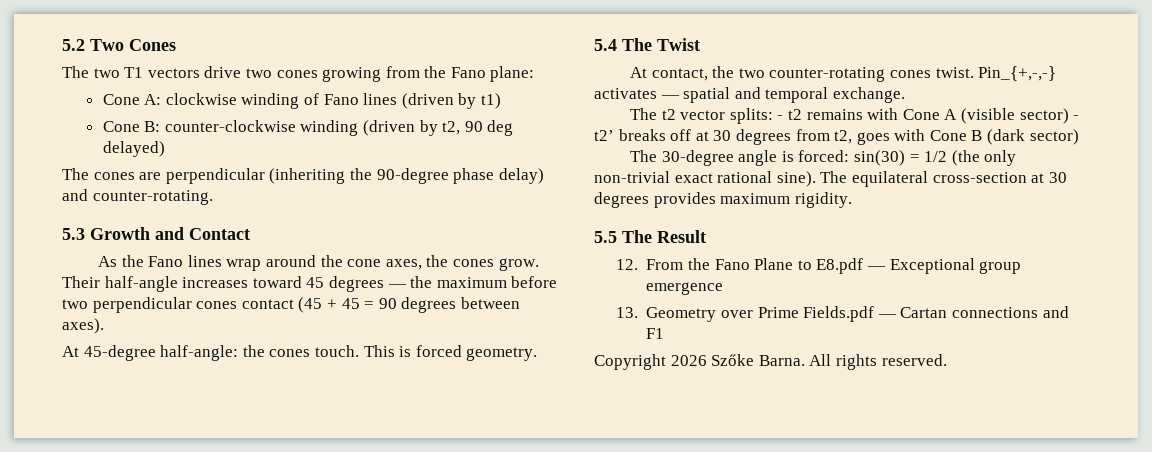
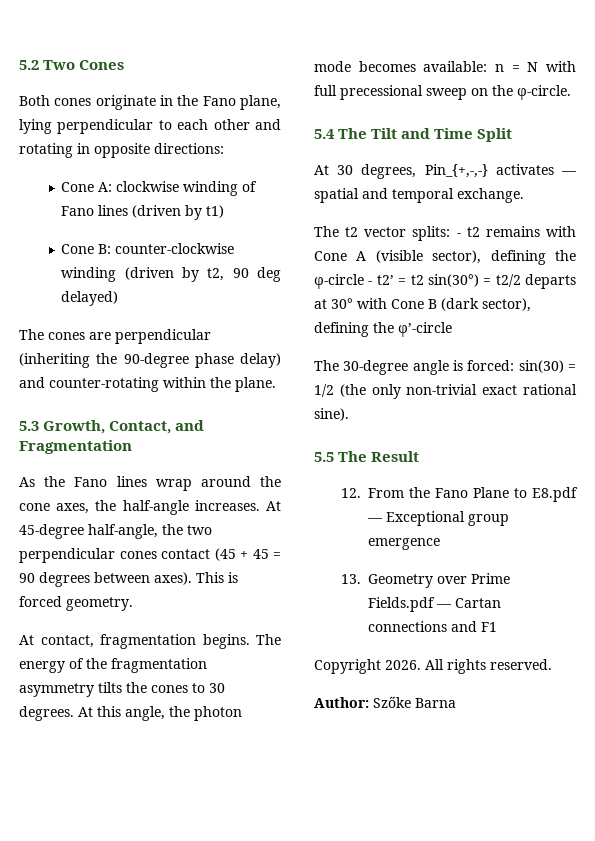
[62,66,535,82] The two T1 vectors drive two cones growing from the Fano plane: -> [19,95,282,110] [19,119,281,134] [19,143,224,158] Both cones originate in the Fano plane, lying perpendicular to each other and rotating in opposite directions:
[92,190,213,205] [62,227,250,240] counter-rotating. // 5.3 Growth and Contact -> [49,377,276,392] [19,420,205,434] [19,440,132,454] counter-rotating within the plane. // 5.3 Growth, Contact, and Fragmentation
[452,258,539,271] [62,276,558,292] cones grow. Their half-angle increases toward 45 degrees — the maximum before -> [122,500,281,515] [19,524,183,539] half-angle increases. At 45-degree half-angle, the
[62,345,538,361] [594,38,700,51] [630,66,974,82] // At 45-degree half-angle: the cones touch. This is forced geometry. // 5.4 The Twist // At contact, the two counter-rotating cones twist. -> [196,572,238,583] [19,596,133,611] [19,634,281,649] [19,658,207,673] [19,682,225,697] [19,706,242,721] [314,61,576,72] [314,85,571,100] [314,128,513,142] [314,164,417,179] This is forced geometry. // At contact, fragmentation begins. The energy of the fragmentation asymmetry tilts the cones to 30 degrees. At this angle, the photon mode becomes available: n = N with full precessional sweep on the φ-circle. // 5.4 The Tilt and Time Split // At 30 degrees,
[1019,108,1080,124] [594,129,1079,145] sector) - t2’ breaks off at 30 degrees from t2, goes with Cone B (dark sector) -> [432,250,576,265] [314,274,576,289] [314,298,531,312] [314,322,452,337] sector), defining the φ-circle - t2’ = t2 sin(30°) = t2/2 departs at 30° with Cone B (dark sector), defining the φ’-circle
[820,171,1067,187] [594,192,852,208] The equilateral cross-section at 30 degrees provides maximum rigidity. -> (349, 414) none
[670,354,805,366] 2026 Szőke Barna. -> [385,660,421,670] 2026.
(947, 360) none -> [314,696,456,708] // Author: Szőke Barna

